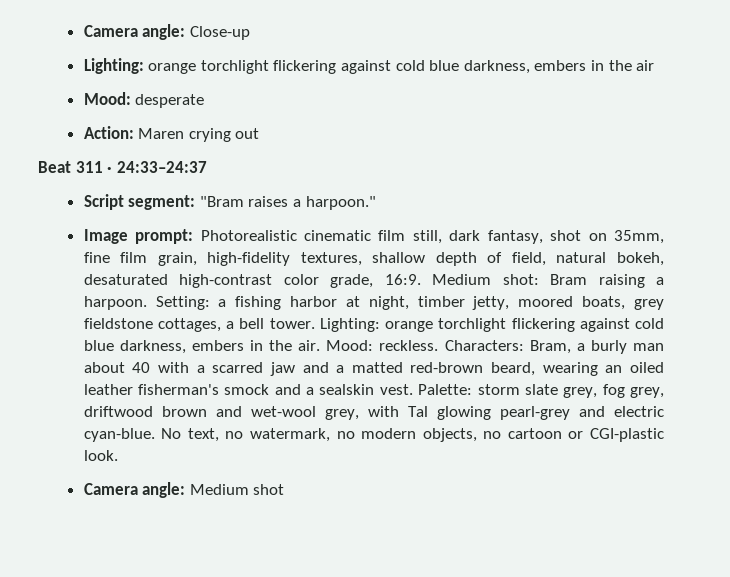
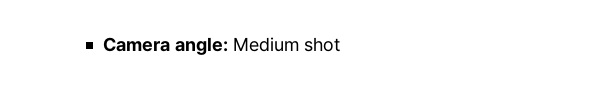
[83,24,250,40] [83,58,655,74] [83,92,205,108] [83,126,260,142] [38,161,207,173] [83,194,376,210] [83,229,665,244] [83,252,664,266] [83,274,664,288] [83,296,664,310] [83,318,664,332] [83,340,664,354] [83,362,664,376] [83,384,664,398] [83,406,664,420] [83,428,664,442] [83,450,118,461] [83,482,186,498] Camera angle: Close-up // Lighting: orange torchlight flickering against cold blue darkness, embers in the air // Mood: desperate // Action: Maren crying out // Beat 311 · 24:33–24:37 // Script segment: "Bram raises a harpoon." // Image prompt: Photorealistic cinematic film still, dark fantasy, shot on 35mm, fine film grain, high-fidelity textures, shallow depth of field, natural bokeh, desaturated high-contrast color grade, 16:9. Medium shot: Bram raising a harpoon. Setting: a fishing harbor at night, timber jetty, moored boats, grey fieldstone cottages, a bell tower. Lighting: orange torchlight flickering against cold blue darkness, embers in the air. Mood: reckless. Characters: Bram, a burly man about 40 with a scarred jaw and a matted red-brown beard, wearing an oiled leather fisherman's smock and a sealskin vest. Palette: storm slate grey, fog grey, driftwood brown and wet-wool grey, with Tal glowing pearl-grey and electric cyan-blue. No text, no watermark, no modern objects, no cartoon or CGI-plastic look. // Camera angle: -> [102,37,228,55] Camera angle:

